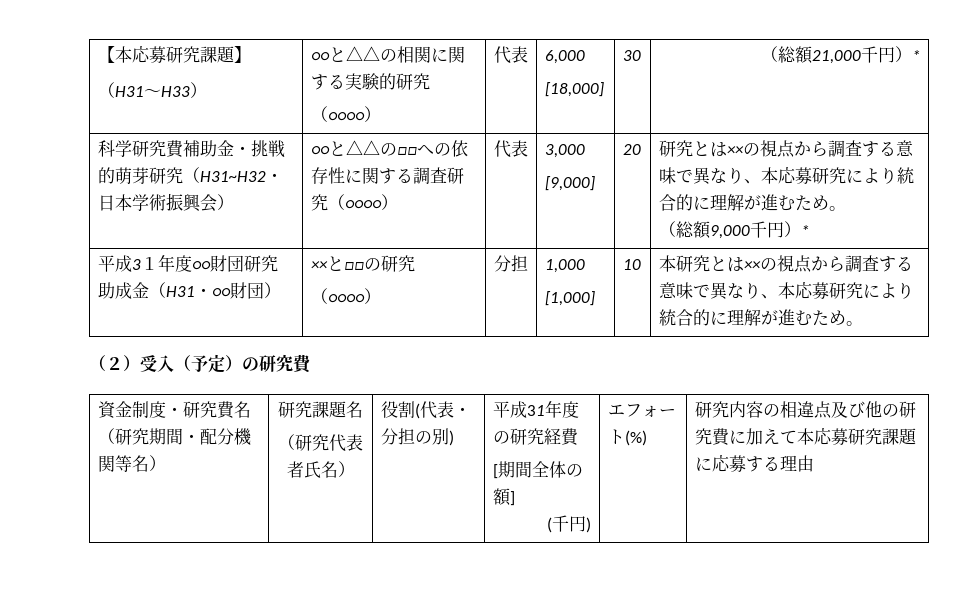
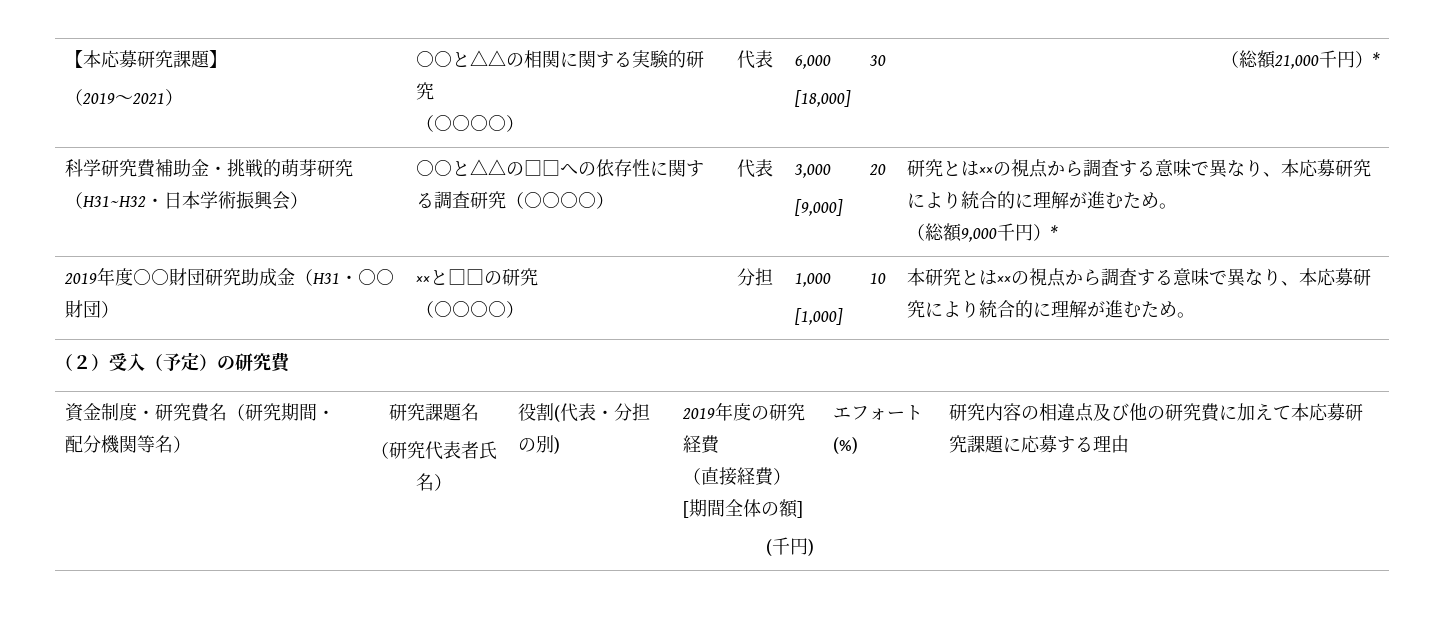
[114,86,190,97] H31～H33 -> [81,93,165,104] 2019～2021
[97,255,158,272] 平成3１ -> [63,273,97,284] 2019
[492,401,545,418] 平成31 -> [681,408,715,419] 2019
(579, 437) none -> [682,467,791,486] // （直接経費）

